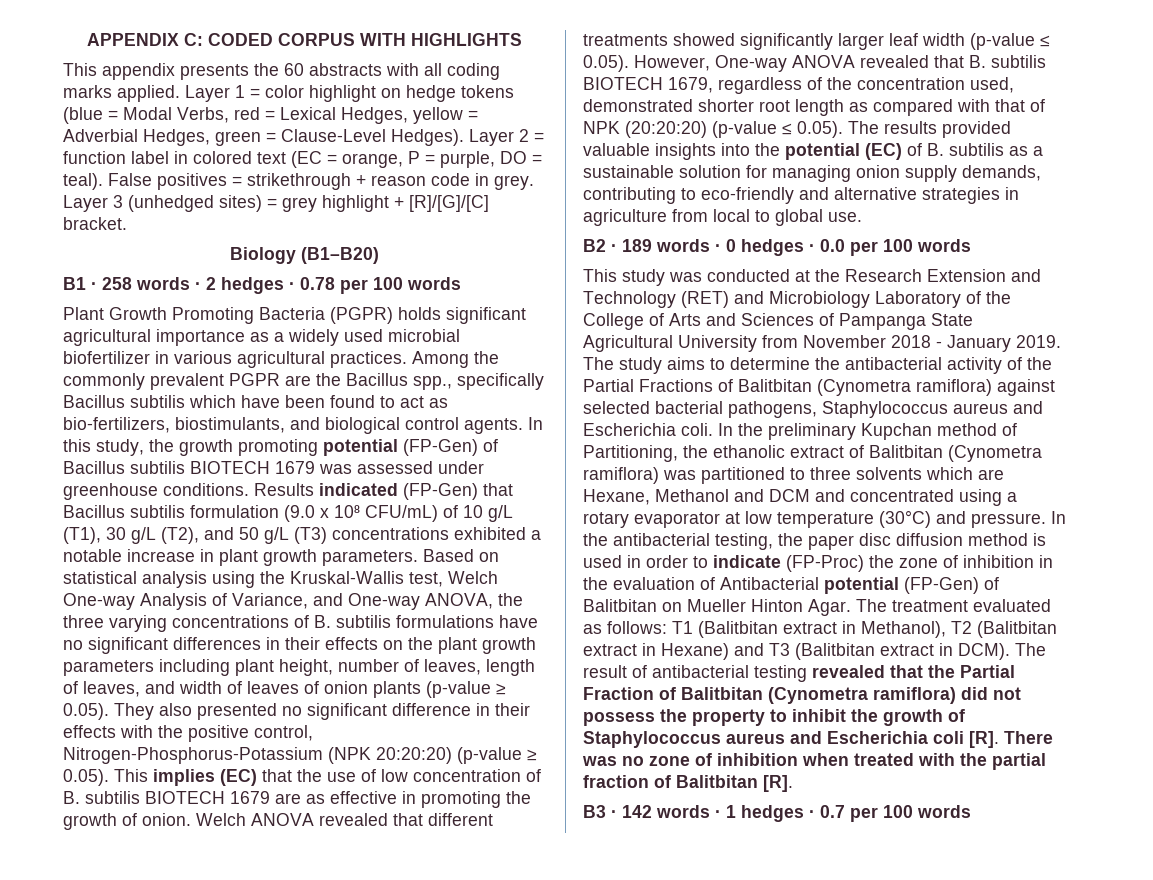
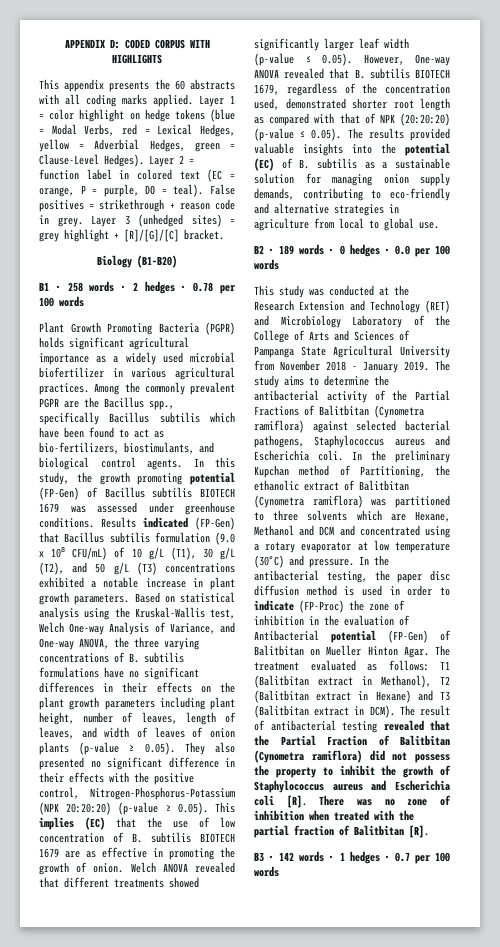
[184,33,203,46] C: -> [109,39,120,49] D:

